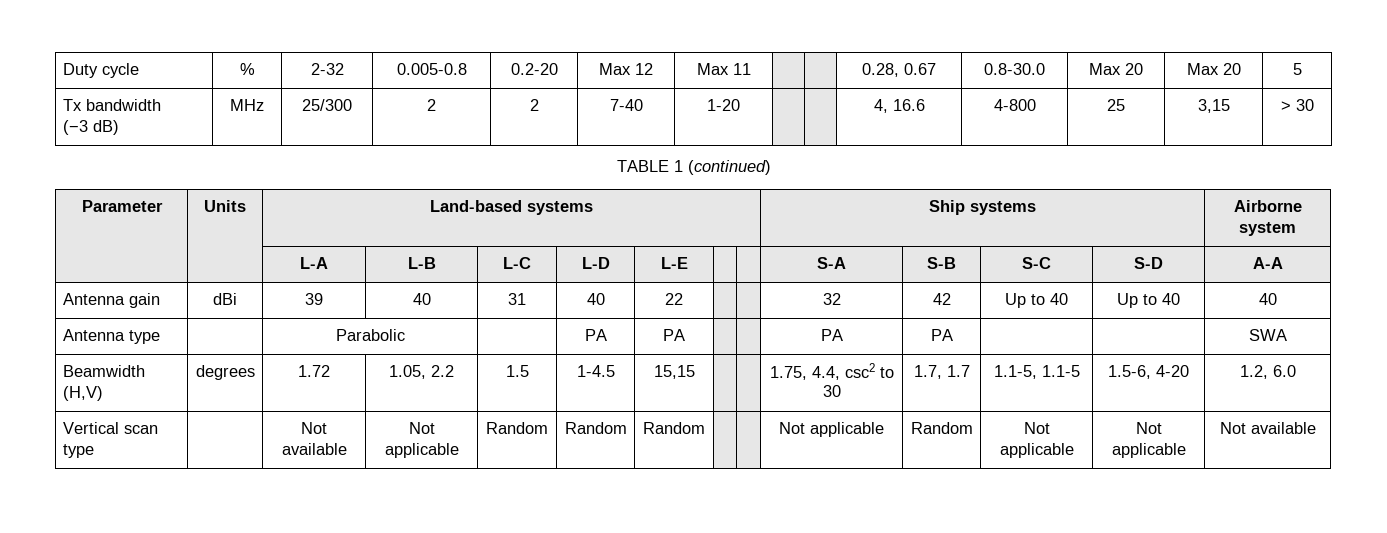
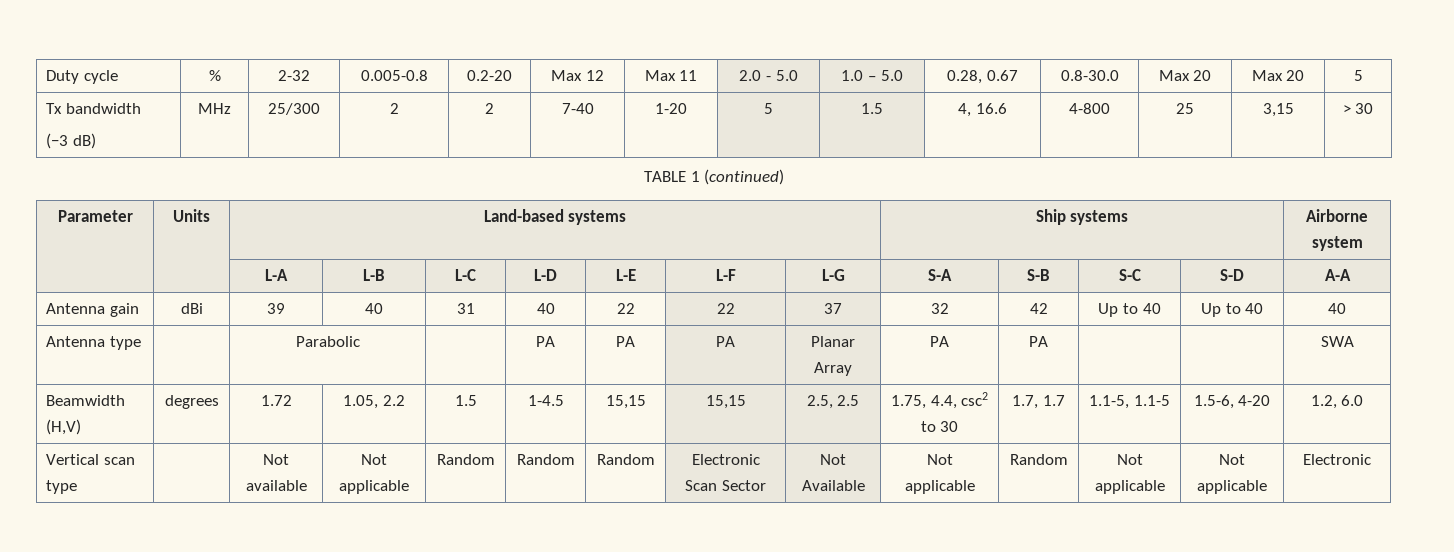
(751, 69) | -> [739,70,798,81] [841,70,903,81] 2.0 - 5.0 | 1.0 – 5.0
(740, 105) | -> [764,103,773,114] [861,103,883,114] 5 | 1.5
(688, 263) | -> [715,269,736,281] [821,269,845,281] L-F | L-G
(683, 299) | -> [716,303,735,314] [824,303,842,314] 22 | 37
(685, 335) | -> [716,336,735,347] [811,336,855,347] [814,362,852,376] PA | Planar Array
(695, 372) | -> [705,395,746,409] [806,395,860,409] 15,15 | 2.5, 2.5
(705, 428) | -> [691,454,760,465] [685,480,766,491] [820,454,846,465] [801,480,865,491] Electronic Scan Sector | Not Available
[1219,422,1316,434] Not available -> [1303,454,1371,465] Electronic

